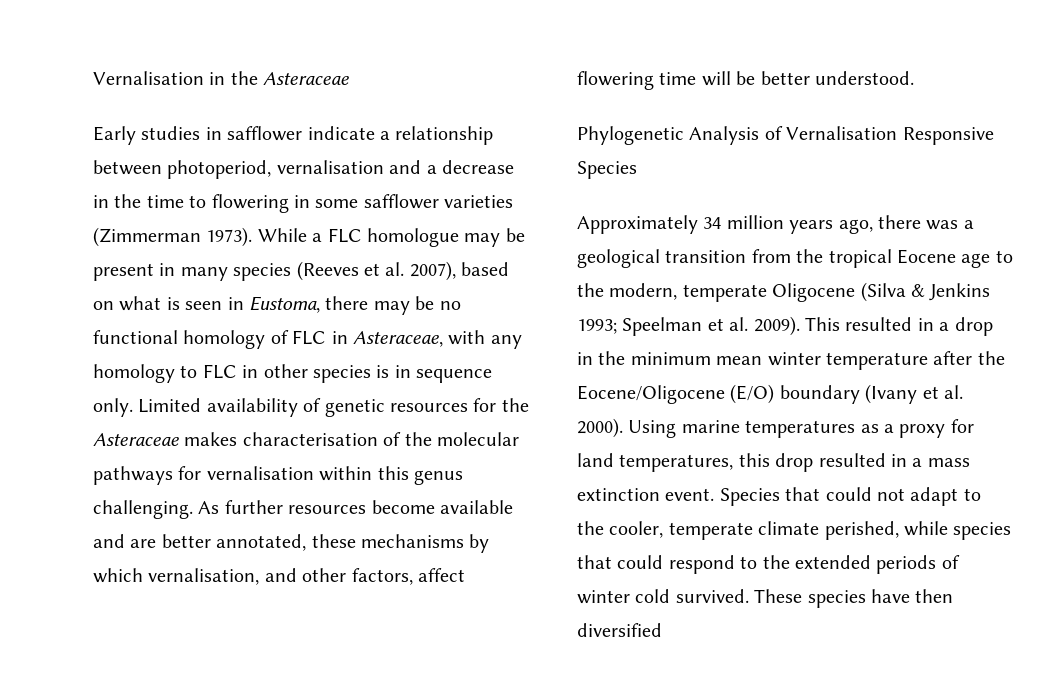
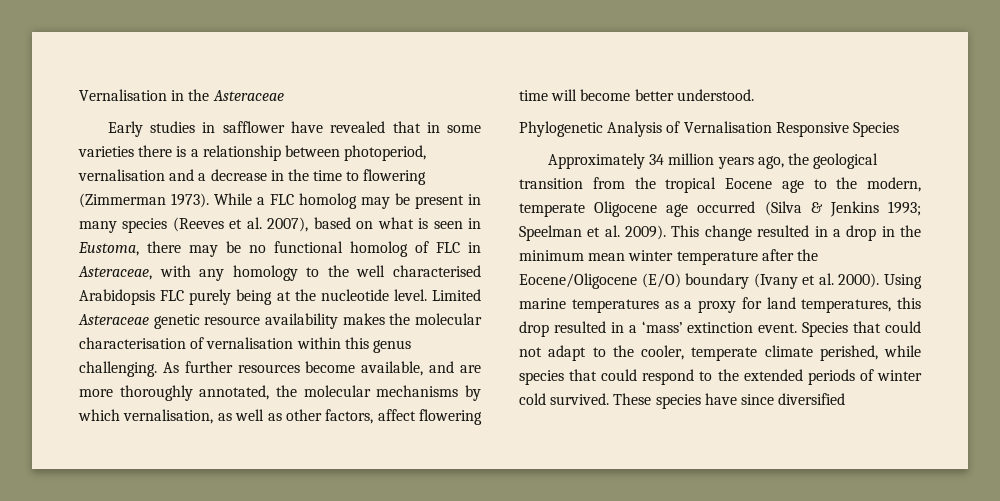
[307,126,375,140] indicate -> [290,121,481,133] [78,145,187,157] have revealed that in some varieties there is
[294,194,514,209] in some safflower varieties -> (427, 177) none
[367,228,459,247] homologue -> [299,193,357,209] homolog
[183,330,266,349] homology -> [350,241,408,257] homolog
[202,364,493,383] [93,398,529,417] [93,432,519,446] [93,466,202,485] FLC in other species is in sequence only. Limited availability of genetic resources for the Asteraceae makes characterisation of the molecular pathways for -> [327,265,481,277] [79,289,481,305] [78,313,483,329] [79,337,205,349] the well characterised Arabidopsis FLC purely being at the nucleotide level. Limited Asteraceae genetic resource availability makes the molecular characterisation of
[440,500,513,514] available -> [361,361,424,376] available,
[161,534,356,551] better annotated, these -> [79,385,371,401] more thoroughly annotated, the molecular
[264,568,297,582] and -> [217,409,282,421] as well as
[736,71,756,85] be -> [580,89,631,101] become
[878,215,974,230] there was a -> [787,153,809,165] the
(856, 292) none -> [666,201,756,217] age occurred
(840, 324) none -> [704,225,752,241] change
[927,458,970,467] mass -> [641,321,683,333] ‘mass’
[915,589,954,603] then -> [740,394,774,405] since

